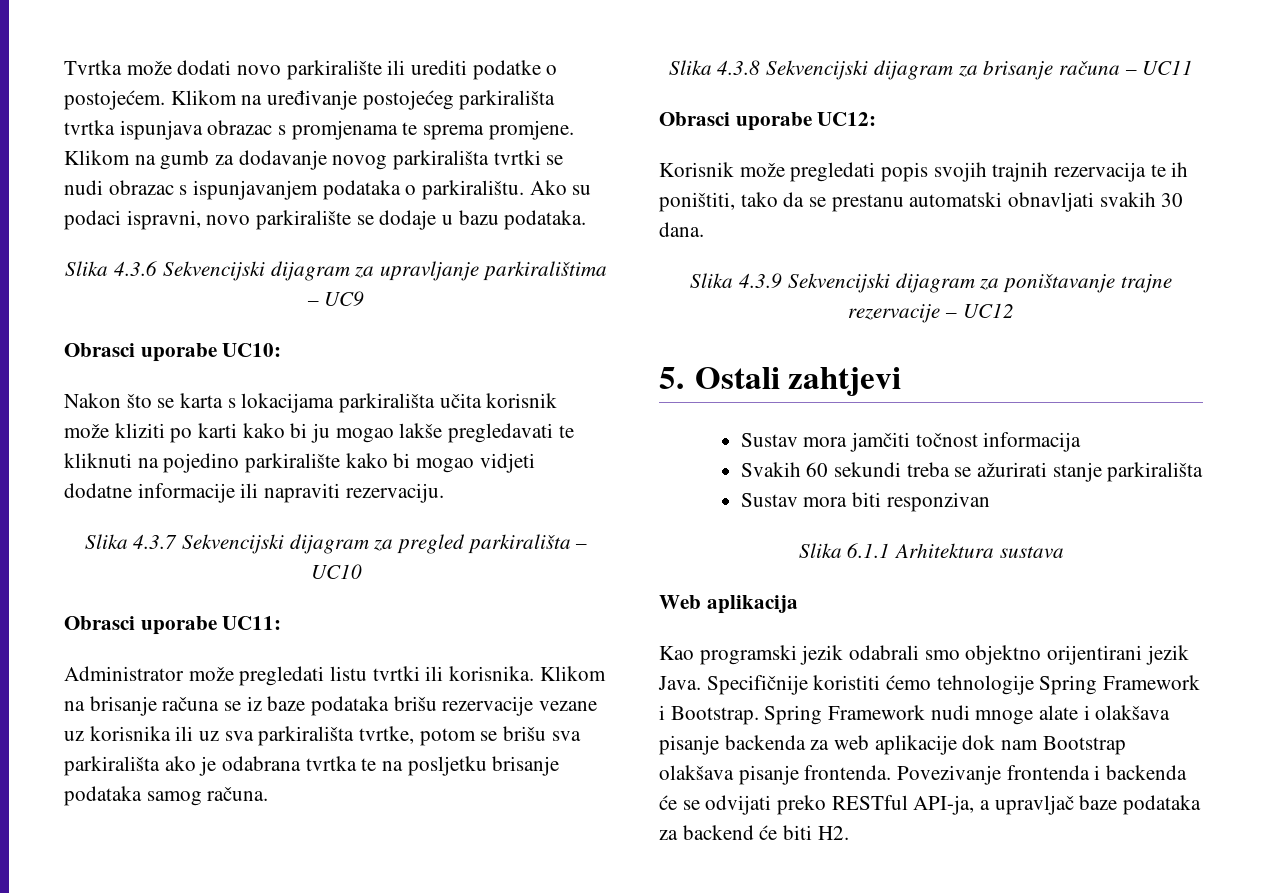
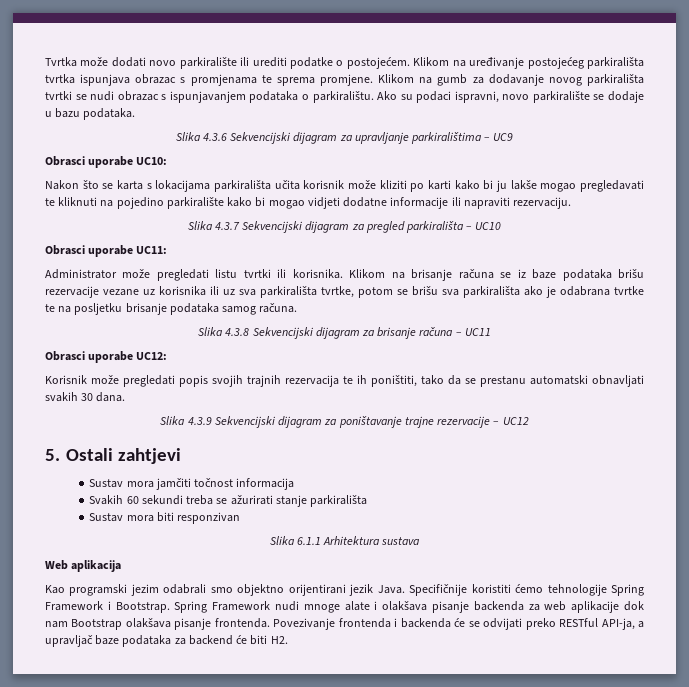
[335,423,443,443] mogao lakše -> [510,180,577,192] lakše mogao
[305,756,357,771] tvrtka -> [614,286,644,295] tvrtke
[800,645,844,665] jezik -> [130,584,159,596] jezim

